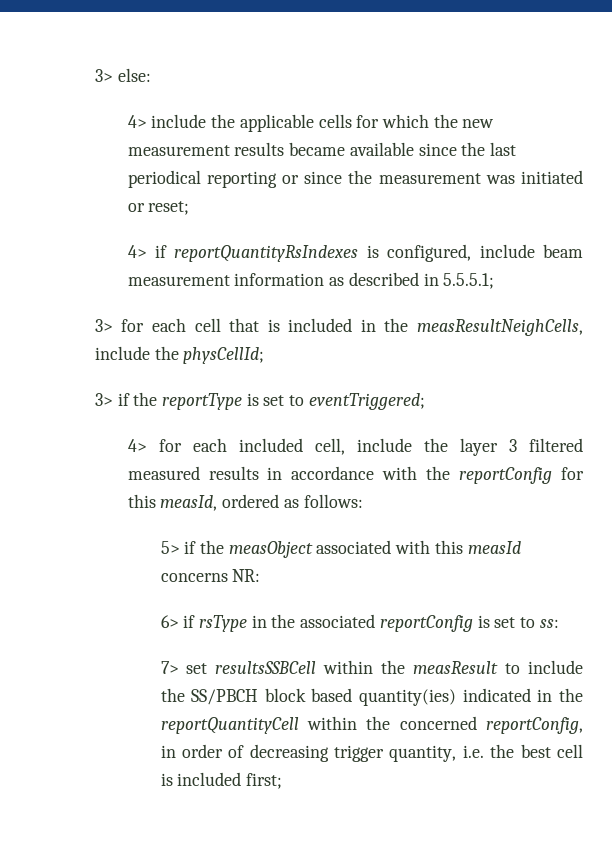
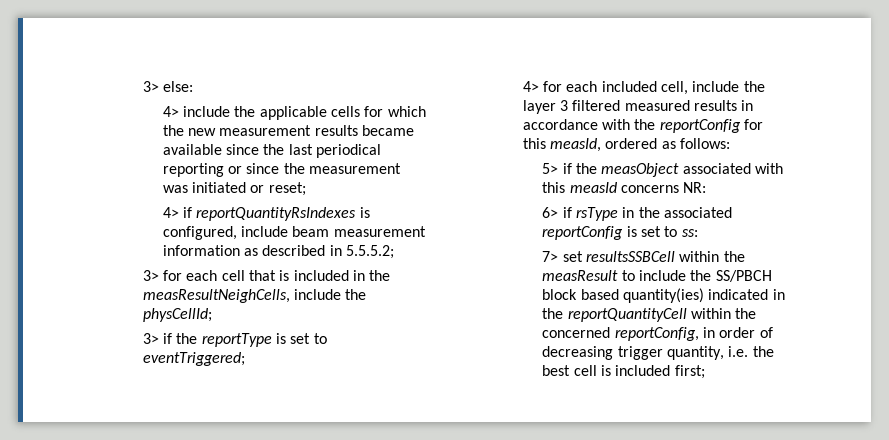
[443,273,495,289] 5.5.5.1; -> [345,245,394,259] 5.5.5.2;

